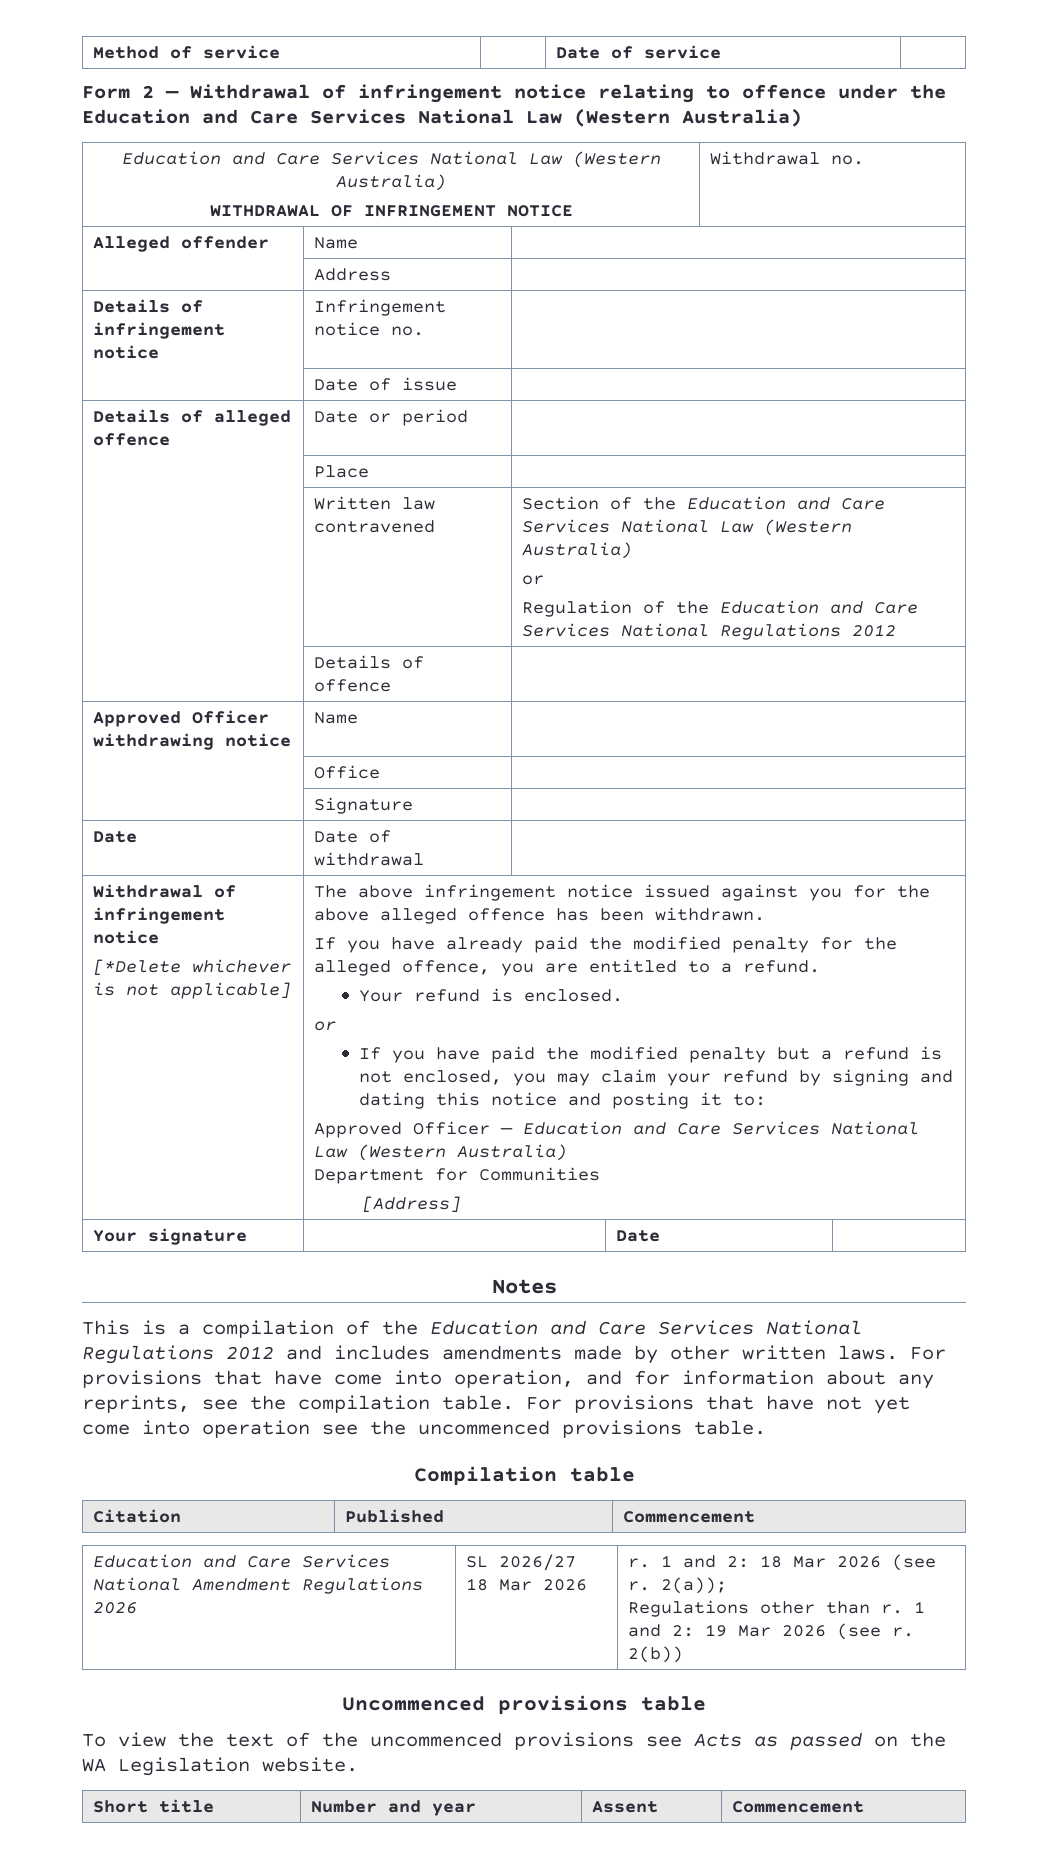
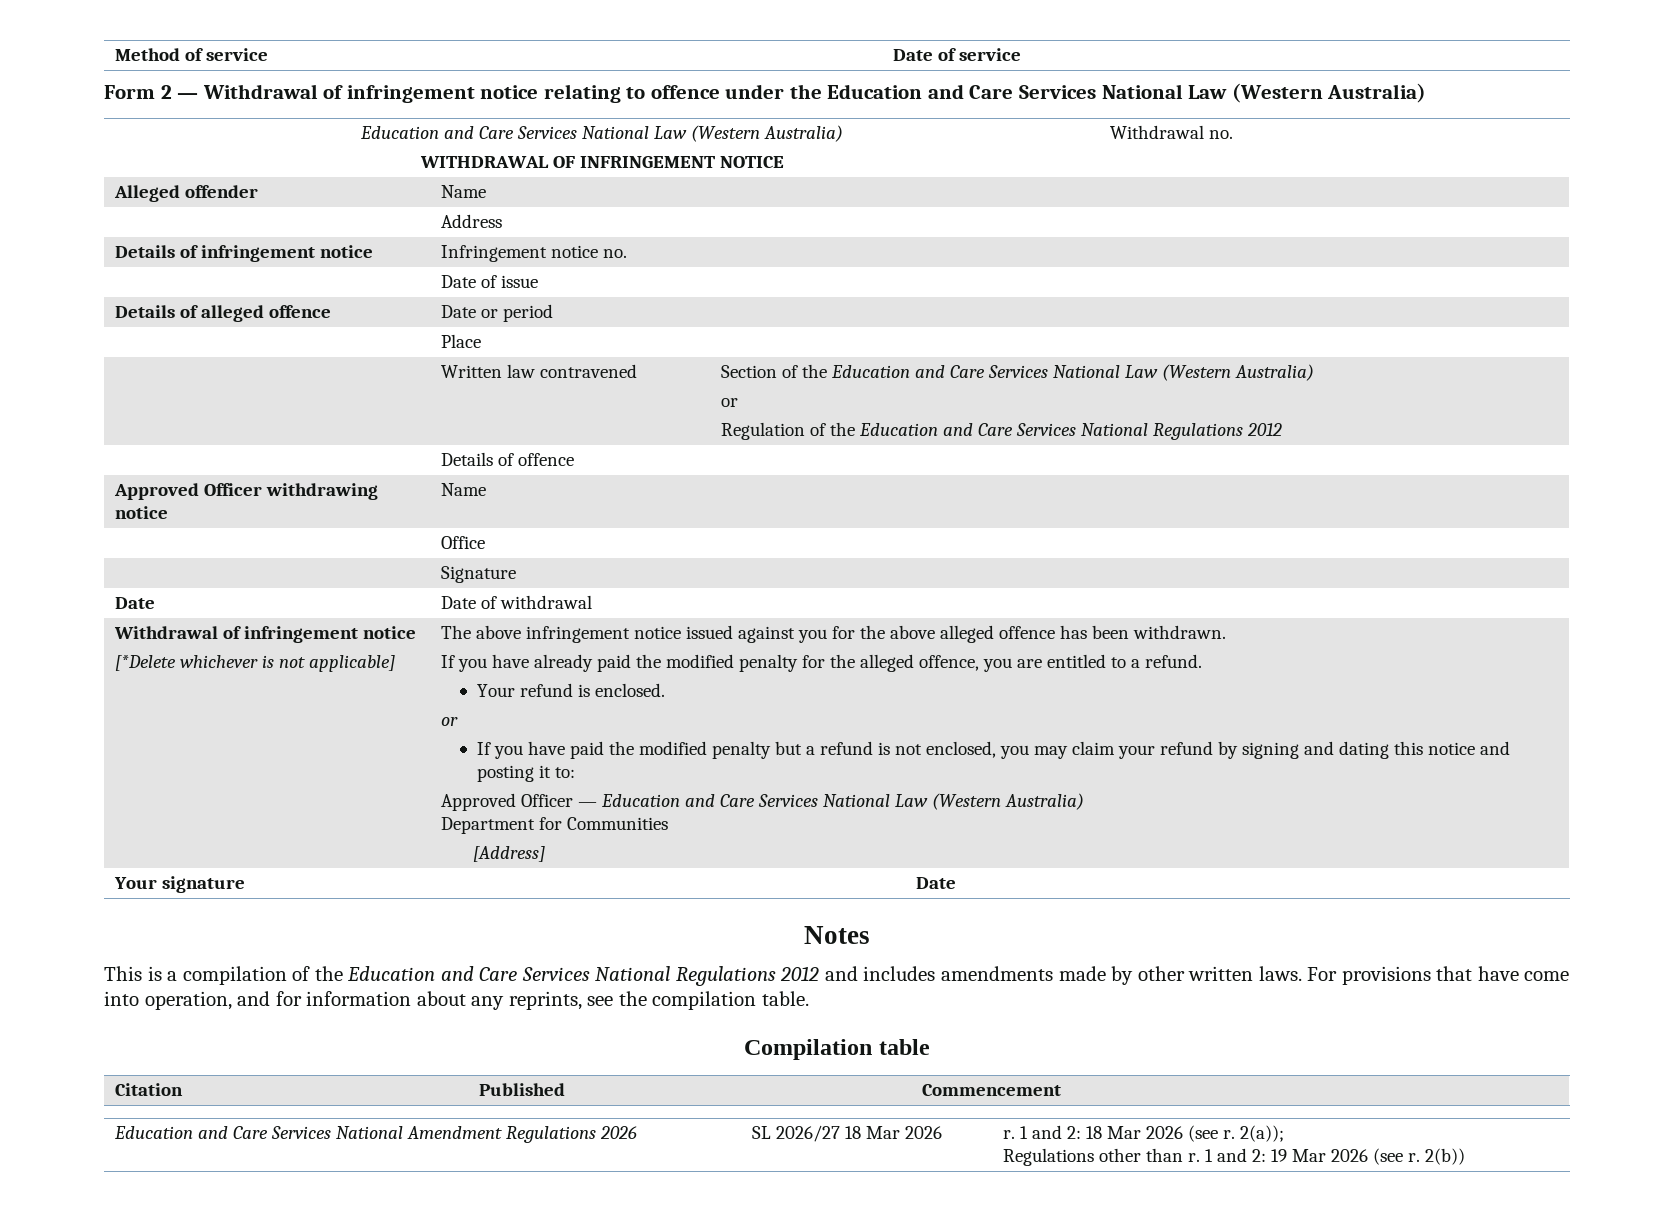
[526,1395,910,1414] [82,1420,766,1438] For provisions that have not yet come into operation see the uncommenced provisions table. -> (809, 998) none
[342,1695,706,1715] [82,1732,946,1750] [82,1757,358,1776] [93,1799,215,1813] [311,1800,477,1816] [592,1801,659,1813] [732,1801,865,1813] // Uncommenced provisions table // To view the text of the uncommenced provisions see Acts as passed on the WA Legislation website. // Short title | Number and year | Assent | Commencement -> (1465, 1156) none

